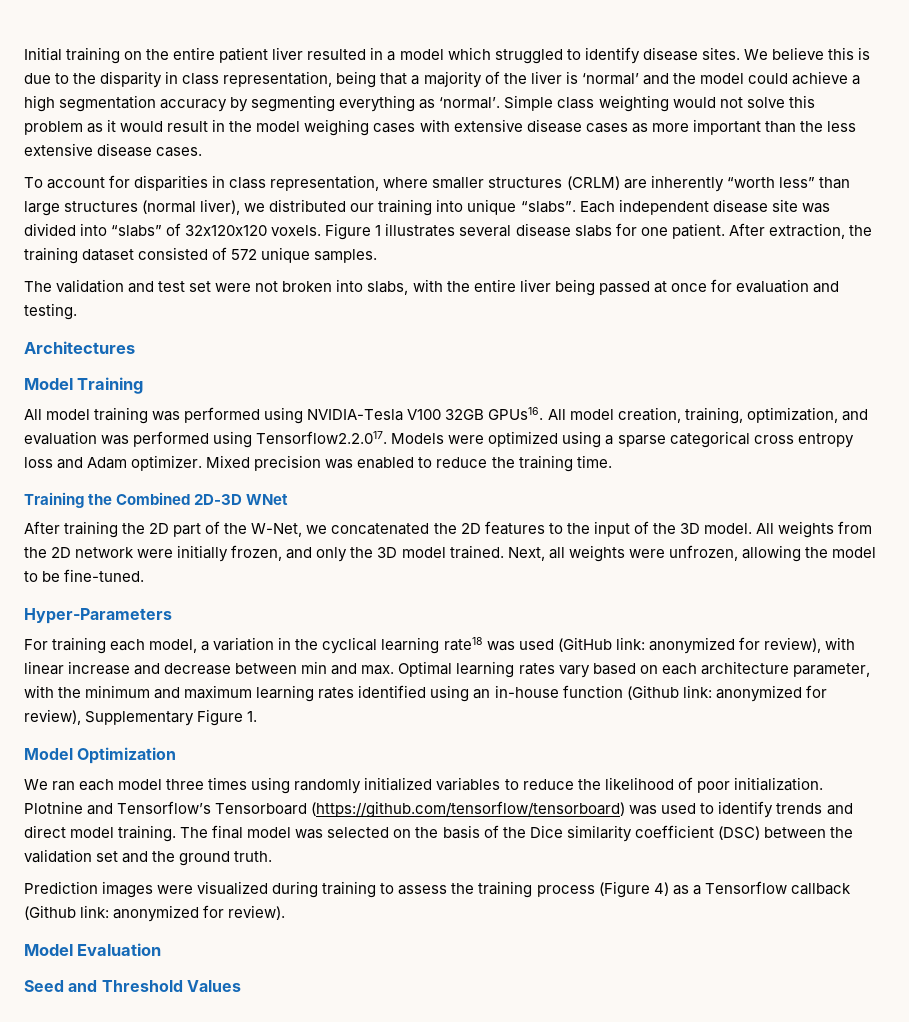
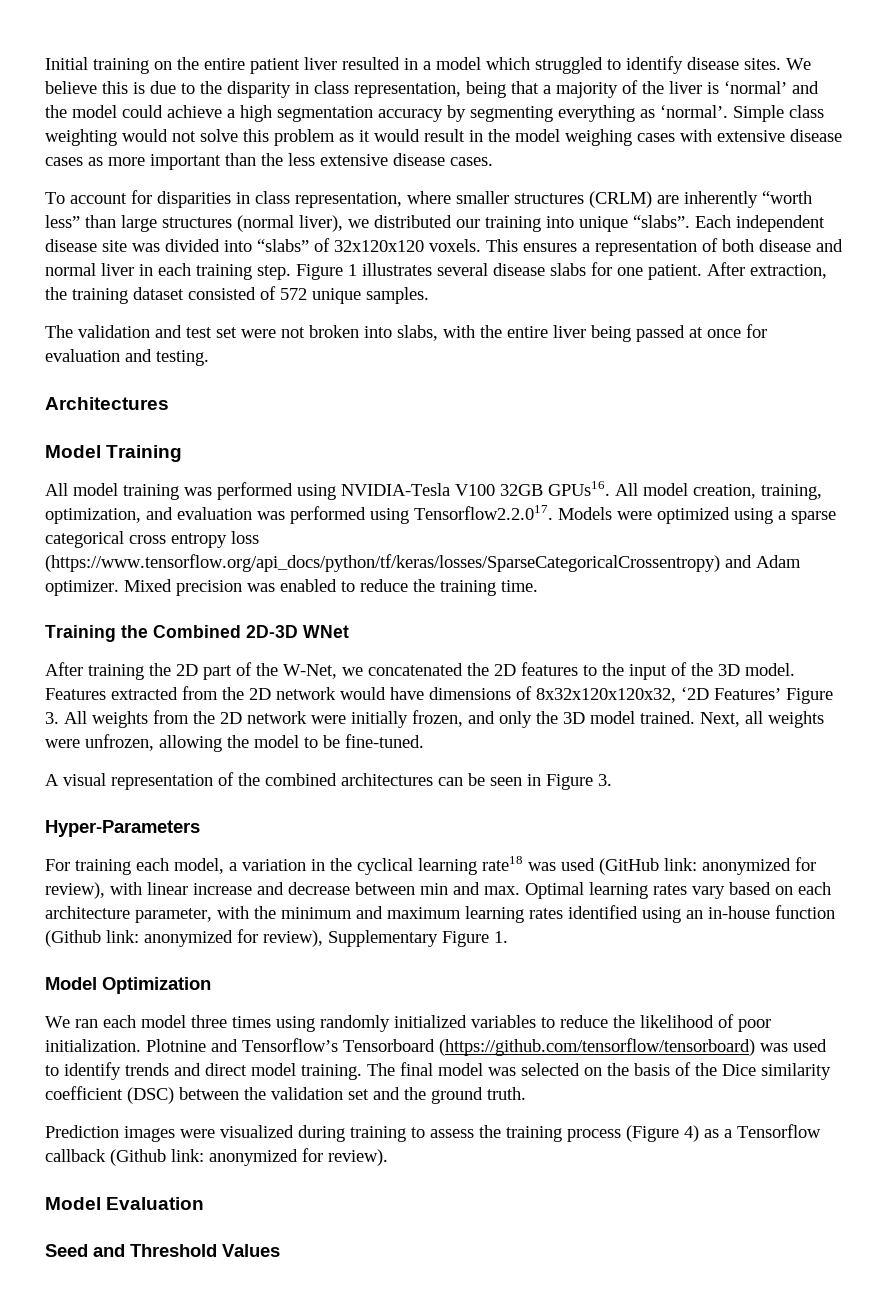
(322, 230) none -> [486,238,843,256] [45,263,291,280] This ensures a representation of both disease and normal liver in each training step.
(53, 462) none -> [45,554,720,572] (https://www.tensorflow.org/api_docs/python/tf/keras/losses/SparseCategoricalCrossentropy)
(752, 528) none -> [45,686,833,704] [45,712,59,724] Features extracted from the 2D network would have dimensions of 8x32x120x120x32, ‘2D Features’ Figure 3.
(145, 575) none -> [45,772,612,790] // A visual representation of the combined architectures can be seen in Figure 3.

